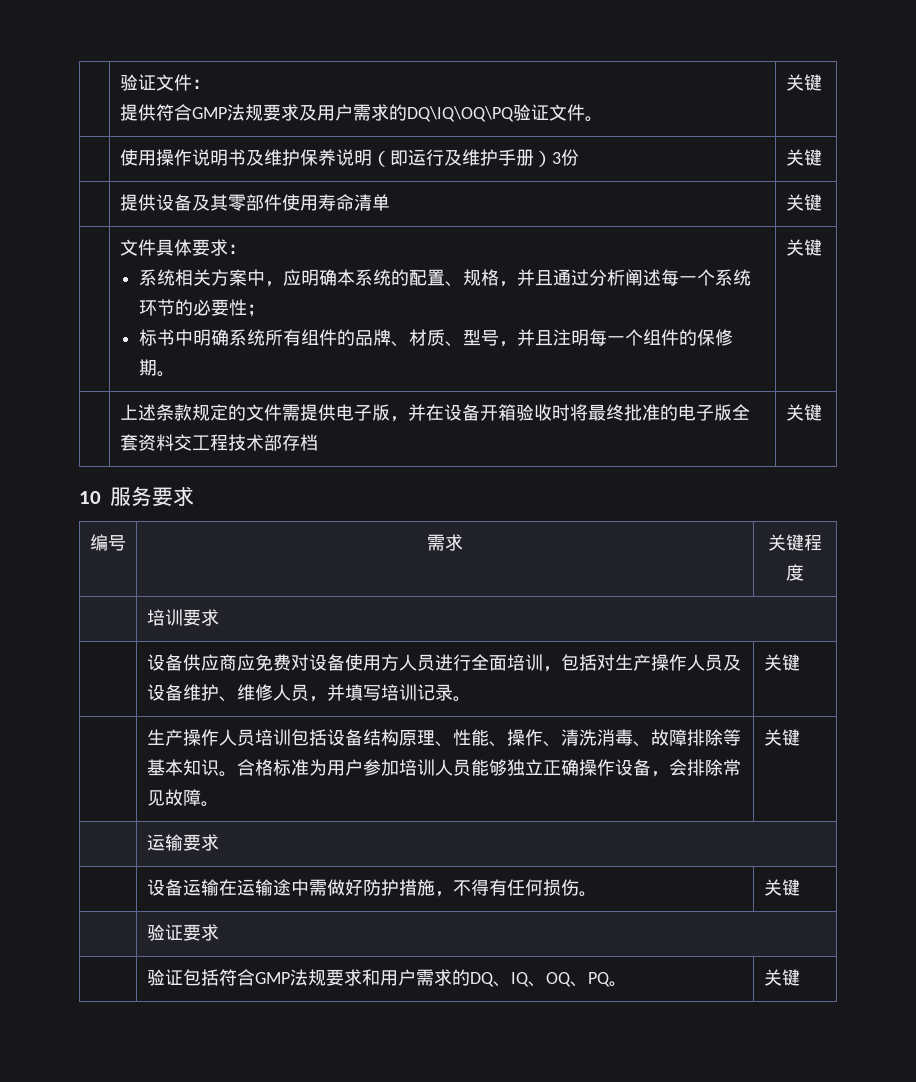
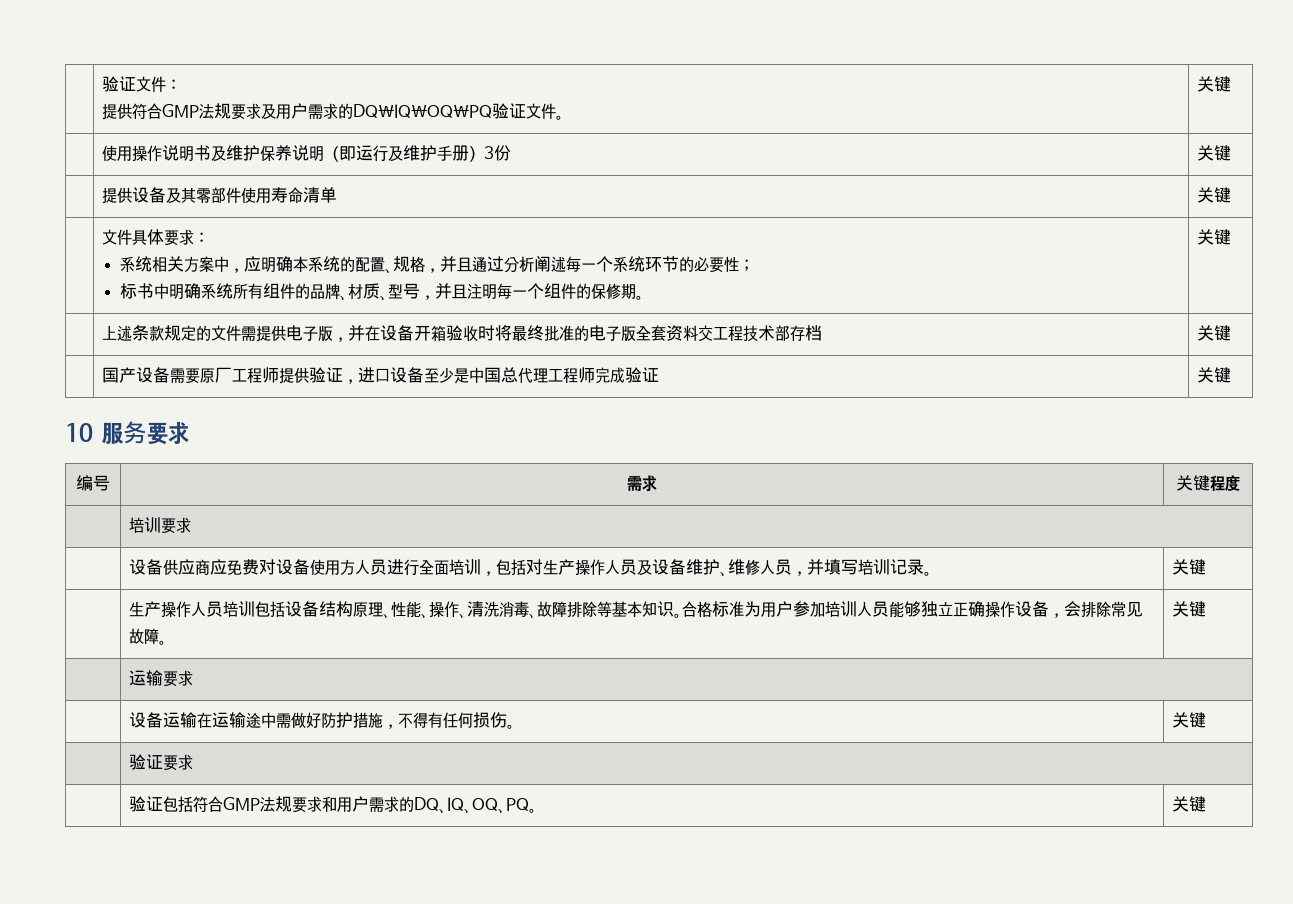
(822, 412) none -> [101,367,659,384] [1196,367,1231,383] // | 国产设备需要原厂工程师提供验证，进口设备至少是中国总代理工程师完成验证 | 关键

